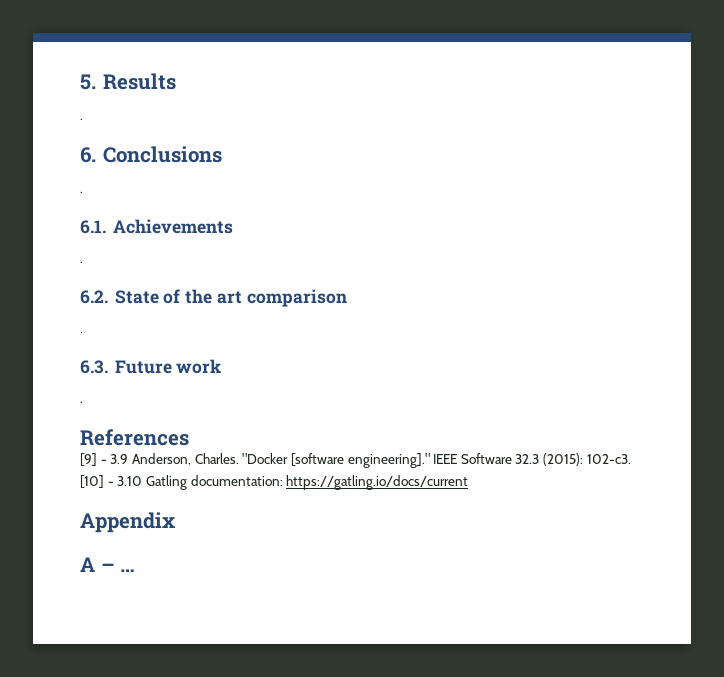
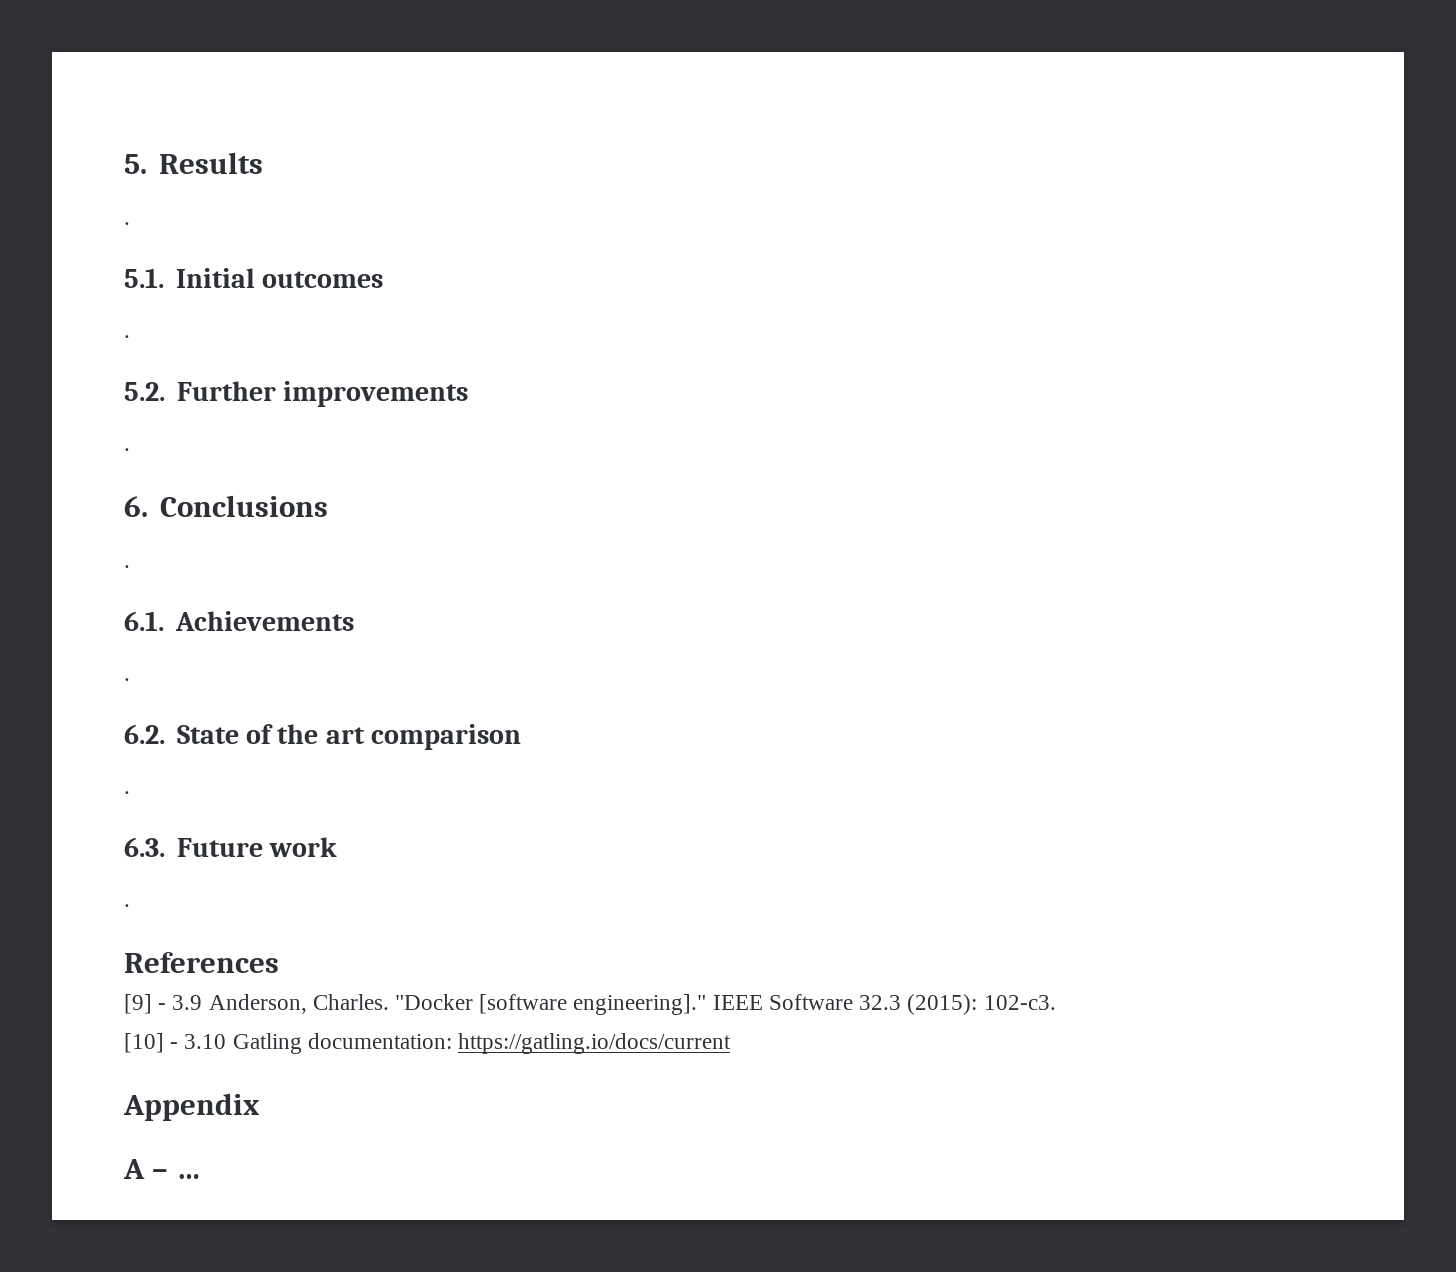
(83, 119) none -> [124,268,383,288] [124,335,130,338] [124,381,468,407] [124,448,130,451] // 5.1. Initial outcomes // . // 5.2. Further improvements // .

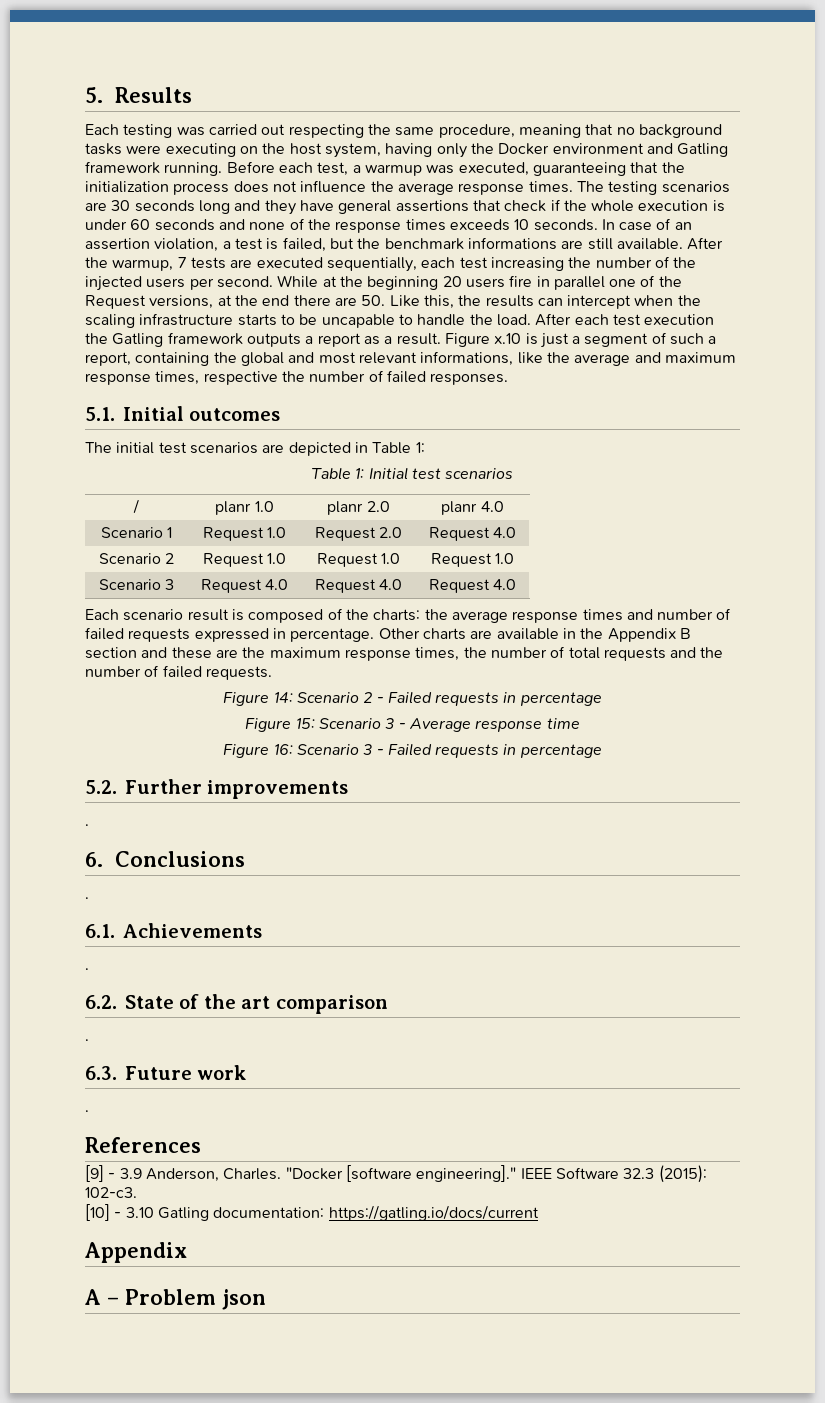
[124,222,130,225] [124,268,383,288] [124,335,130,338] . // 5.1. Initial outcomes // . -> [85,124,722,138] [85,143,729,158] [85,161,685,176] [85,180,730,195] [85,199,725,215] [85,218,692,233] [85,237,724,252] [85,256,697,272] [85,275,682,291] [85,295,701,309] [85,313,715,328] [85,332,717,348] [85,351,736,366] [85,370,509,385] [85,406,281,421] [85,442,425,456] [311,467,514,480] [133,499,139,514] [215,501,274,515] [327,501,390,515] [441,501,504,515] [100,527,173,538] [202,527,287,541] [314,527,403,541] [428,527,517,541] [98,553,175,564] [202,553,287,567] [316,553,401,567] [430,553,515,567] [98,579,175,590] [200,579,289,593] [314,579,403,593] [428,579,517,593] [85,608,732,623] [85,627,691,642] [85,646,724,661] [85,665,272,680] [223,691,602,706] [245,718,580,732] [223,743,602,758] Each testing was carried out respecting the same procedure, meaning that no background tasks were executing on the host system, having only the Docker environment and Gatling framework running. Before each test, a warmup was executed, guaranteeing that the initialization process does not influence the average response times. The testing scenarios are 30 seconds long and they have general assertions that check if the whole execution is under 60 seconds and none of the response times exceeds 10 seconds. In case of an assertion violation, a test is failed, but the benchmark informations are still available. After the warmup, 7 tests are executed sequentially, each test increasing the number of the injected users per second. While at the beginning 20 users fire in parallel one of the Request versions, at the end there are 50. Like this, the results can intercept when the scaling infrastructure starts to be uncapable to handle the load. After each test execution the Gatling framework outputs a report as a result. Figure x.10 is just a segment of such a report, containing the global and most relevant informations, like the average and maximum response times, respective the number of failed responses. // 5.1. Initial outcomes // The initial test scenarios are depicted in Table 1: // Table 1: Initial test scenarios // / | planr 1.0 | planr 2.0 | planr 4.0 // Scenario 1 | Request 1.0 | Request 2.0 | Request 4.0 // Scenario 2 | Request 1.0 | Request 1.0 | Request 1.0 // Scenario 3 | Request 4.0 | Request 4.0 | Request 4.0 // Each scenario result is composed of the charts: the average response times and number of failed requests expressed in percentage. Other charts are available in the Appendix B section and these are the maximum response times, the number of total requests and the number of failed requests. // Figure 14: Scenario 2 - Failed requests in percentage // Figure 15: Scenario 3 - Average response time // Figure 16: Scenario 3 - Failed requests in percentage
[176,1174,201,1179] … -> [125,1289,266,1310] Problem json

